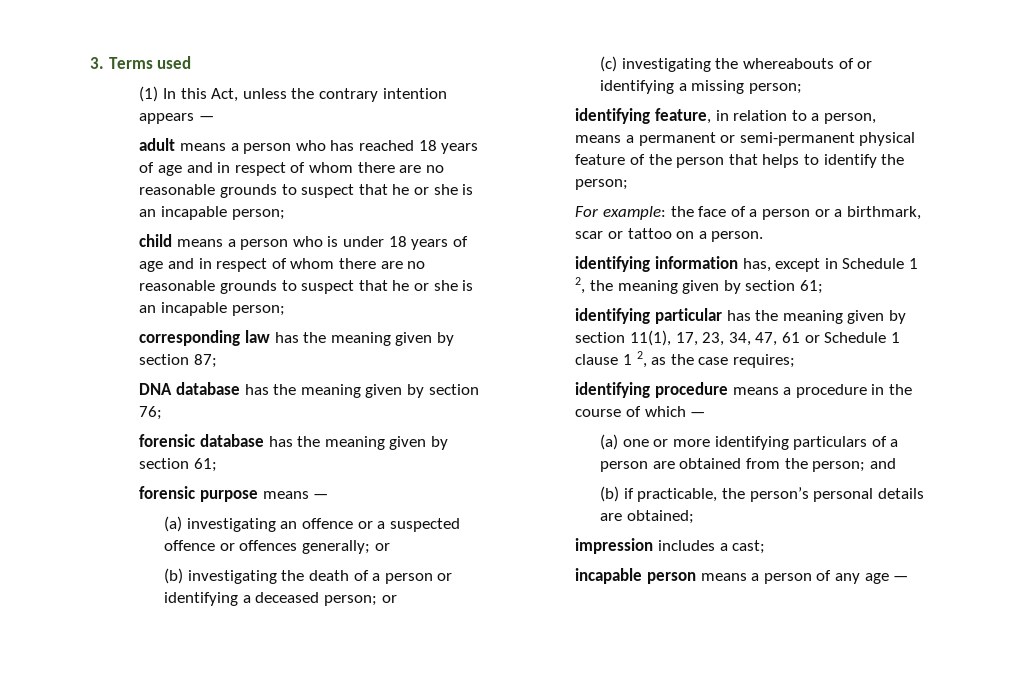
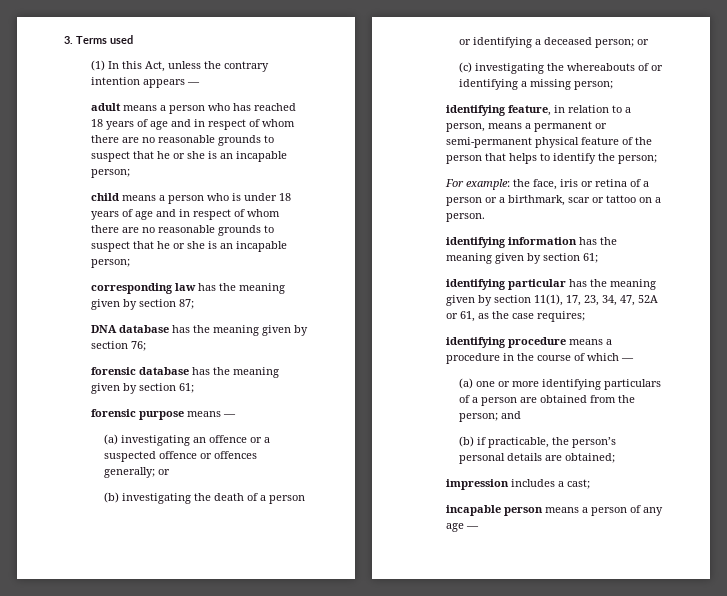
[698,206,727,217] face -> [532,179,627,190] face, iris or retina
[742,258,918,272] [575,277,586,294] has, except in Schedule 1 2, -> [578,237,597,245] has
[781,332,900,343] [575,351,647,368] 61 or Schedule 1 clause 1 2, -> [637,295,658,303] [445,311,475,322] 52A or 61,

